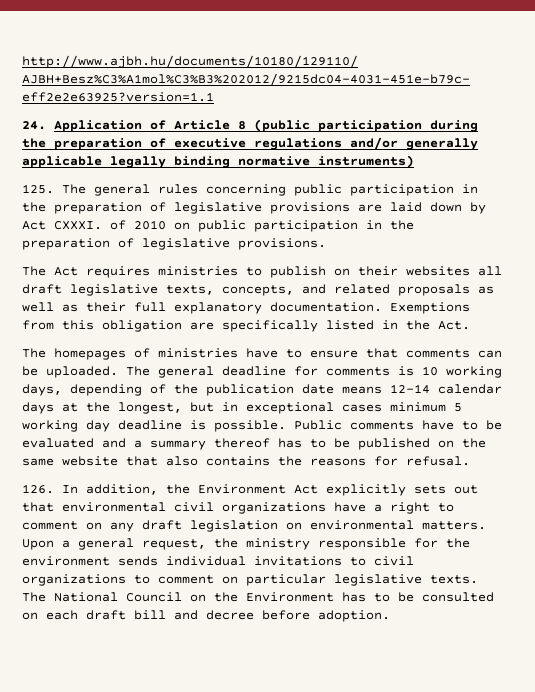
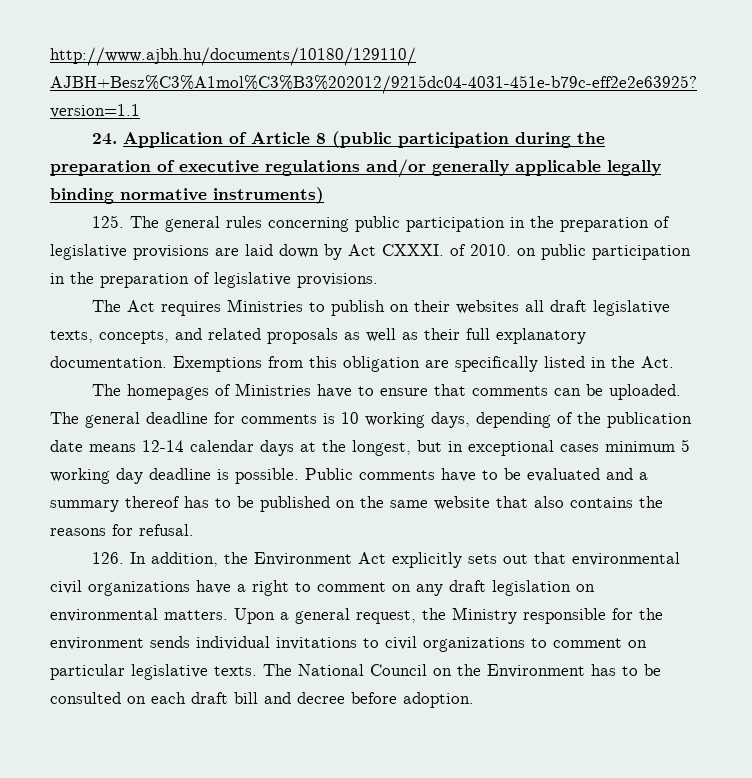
[134,220,166,230] 2010 -> [470,244,511,256] 2010.
[158,266,238,276] ministries -> [226,299,303,312] Ministries
[158,348,238,358] ministries -> [234,383,311,396] Ministries
[246,538,310,550] ministry -> [452,607,517,624] Ministry

